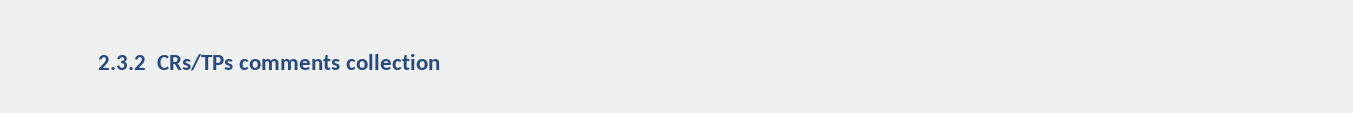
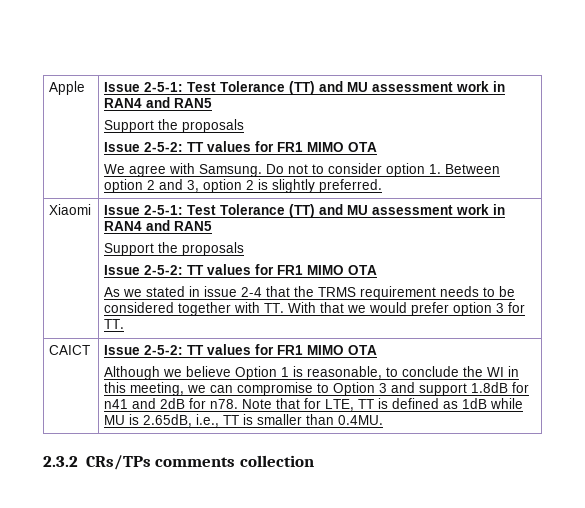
(98, 62) none -> [49,81,86,95] [104,81,506,95] [104,97,213,108] [104,119,245,133] [104,141,378,152] [104,163,501,177] [104,179,383,193] [49,204,92,215] [104,204,506,218] [104,220,213,231] [104,242,245,256] [104,264,378,275] [104,286,516,300] [104,302,526,316] [104,319,125,329] [49,345,91,355] [104,344,378,355] [104,366,520,380] [104,382,530,396] [104,398,524,411] [104,414,384,427] Apple | Issue 2-5-1: Test Tolerance (TT) and MU assessment work in RAN4 and RAN5 // Support the proposals // Issue 2-5-2: TT values for FR1 MIMO OTA // We agree with Samsung. Do not to consider option 1. Between option 2 and 3, option 2 is slightly preferred. // Xiaomi | Issue 2-5-1: Test Tolerance (TT) and MU assessment work in RAN4 and RAN5 // Support the proposals // Issue 2-5-2: TT values for FR1 MIMO OTA // As we stated in issue 2-4 that the TRMS requirement needs to be considered together with TT. With that we would prefer option 3 for TT. // CAICT | Issue 2-5-2: TT values for FR1 MIMO OTA // Although we believe Option 1 is reasonable, to conclude the WI in this meeting, we can compromise to Option 3 and support 1.8dB for n41 and 2dB for n78. Note that for LTE, TT is defined as 1dB while MU is 2.65dB, i.e., TT is smaller than 0.4MU. //

